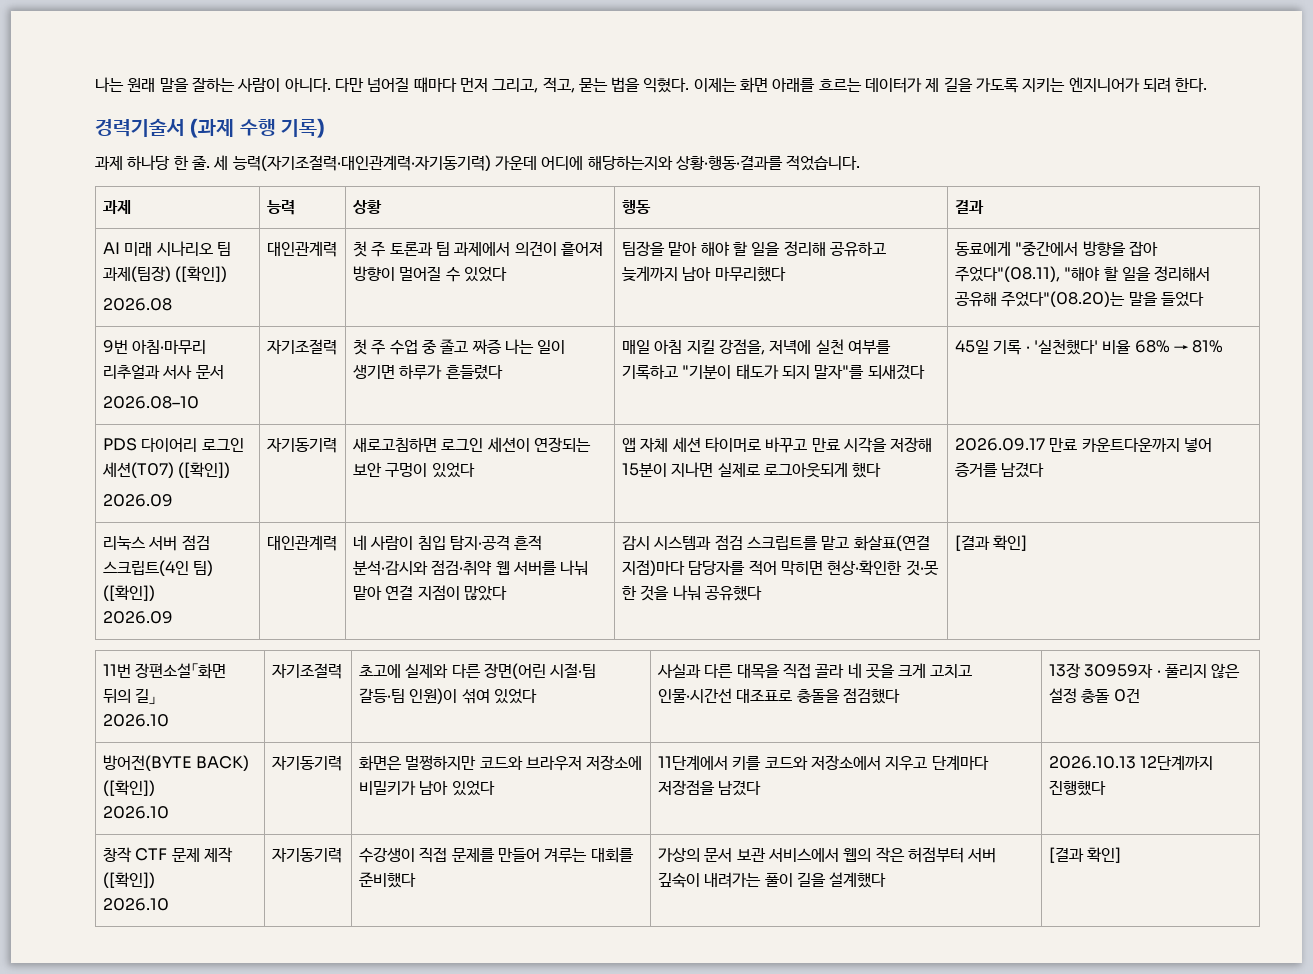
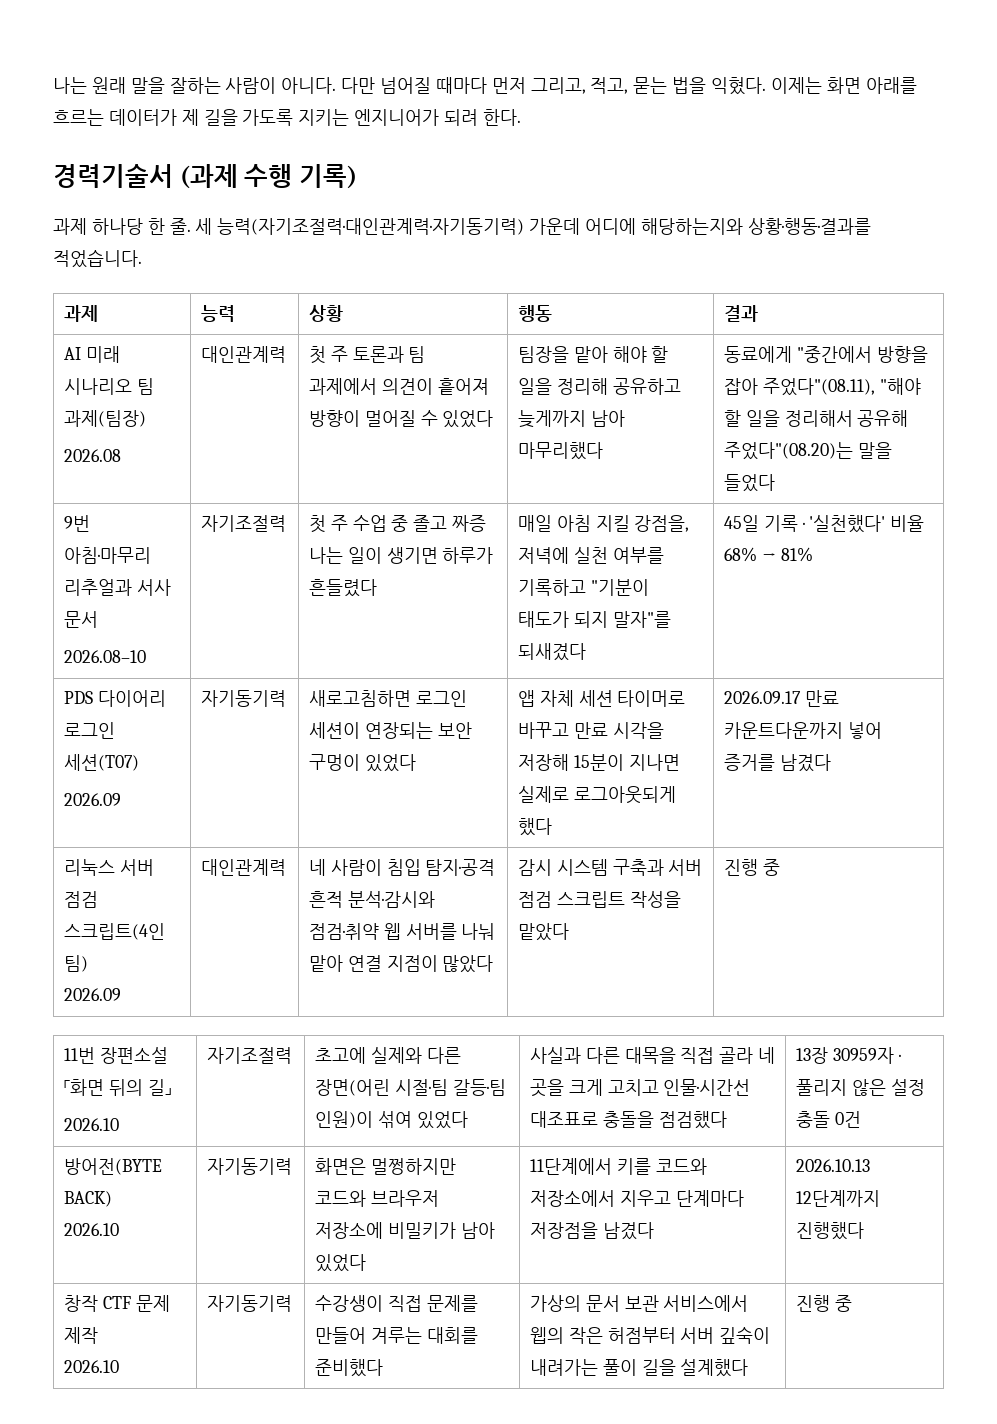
[175,266,228,282] ([확인]) -> (146, 418) none
[178,462,231,478] ([확인]) -> (139, 762) none
[102,585,155,601] ([확인]) -> (88, 963) none
[654,535,930,551] [621,560,939,576] [621,585,762,601] [954,535,1028,551] 시스템과 점검 스크립트를 맡고 화살표(연결 지점)마다 담당자를 적어 막히면 현상·확인한 것·못 한 것을 나눠 공유했다 | [결과 확인] -> [556,859,703,876] [517,891,681,908] [517,923,569,941] [723,859,780,876] 시스템 구축과 서버 점검 스크립트 작성을 맡았다 | 진행 중
[102,780,155,796] ([확인]) -> (112, 1199) none
[102,872,155,888] ([확인]) -> (98, 1335) none
[1048,847,1122,863] [결과 확인] -> [795,1295,852,1312] 진행 중

